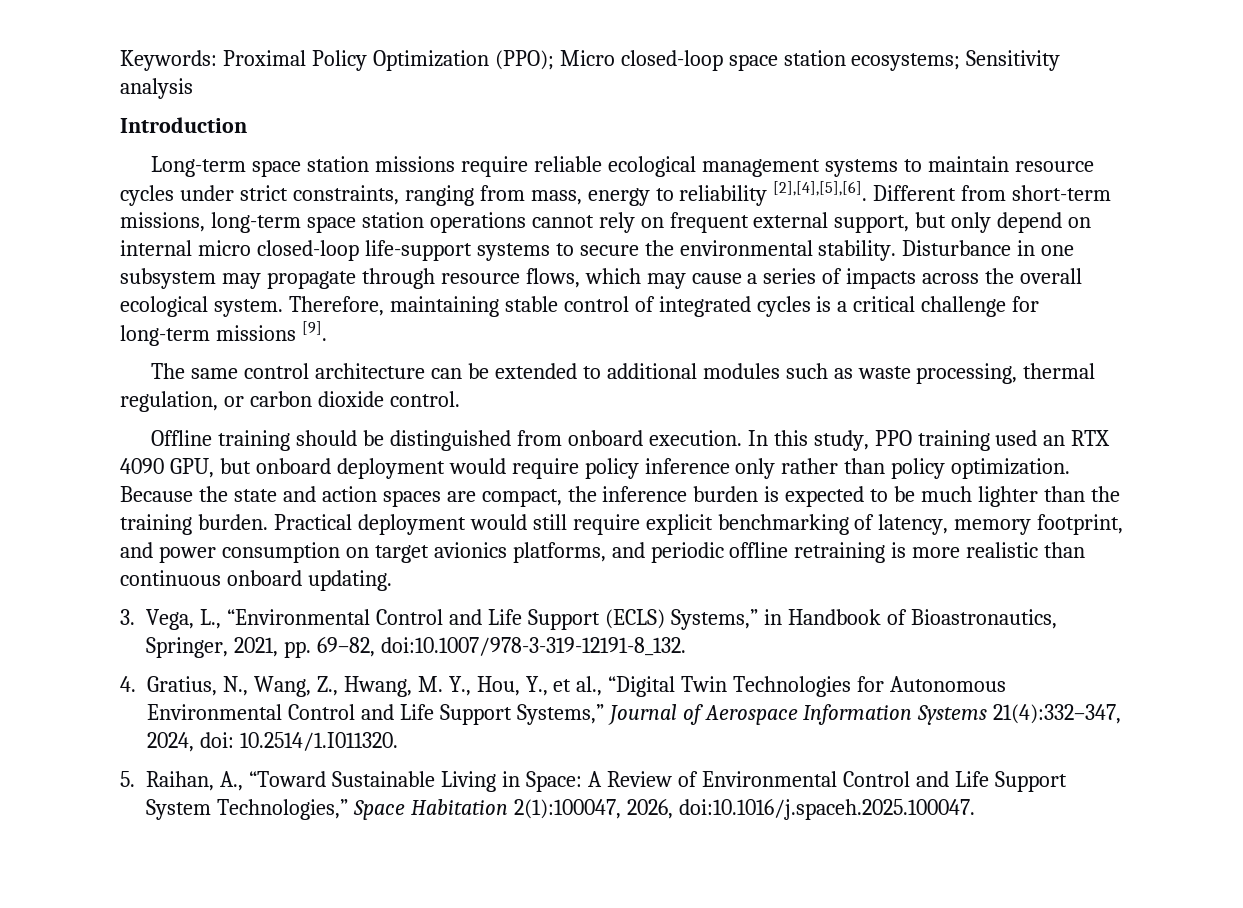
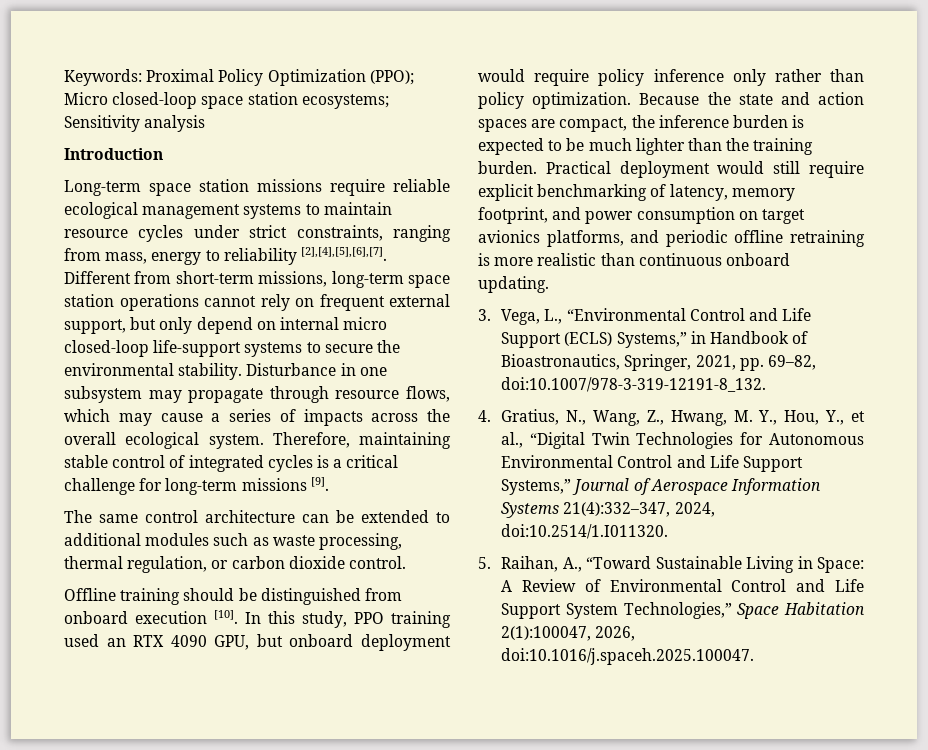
[773,181,868,201] [2],[4],[5],[6]. -> [300,247,387,261] [2],[4],[5],[6],[7].
[648,430,742,446] execution. -> [135,610,238,624] execution [10].
[199,732,398,751] doi: 10.2514/1.I011320. -> [501,524,669,539] doi:10.2514/1.I011320.

